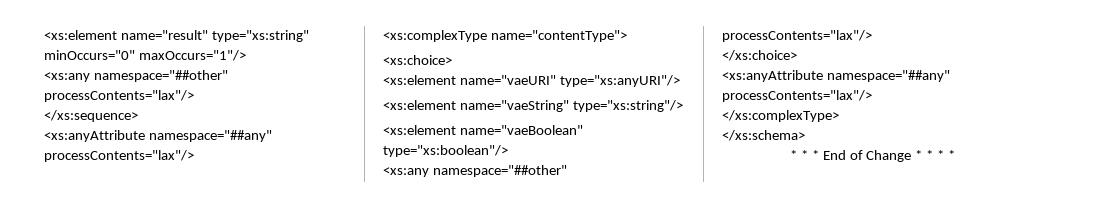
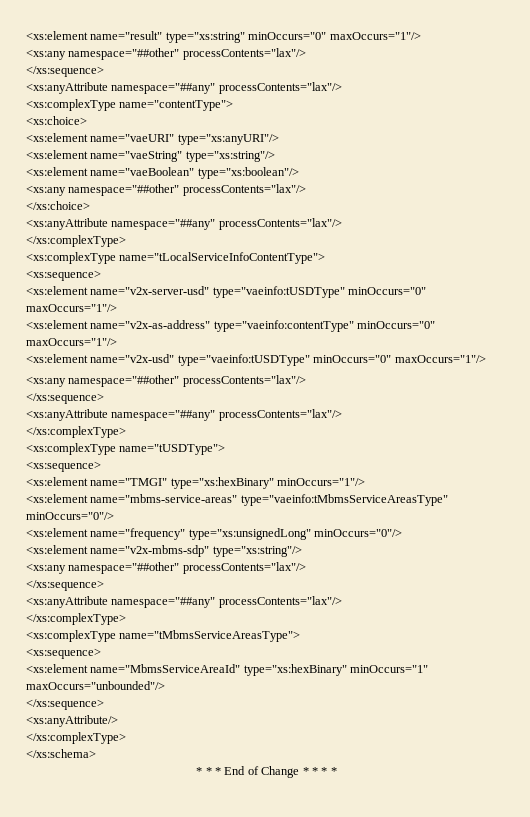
(839, 116) none -> [26,252,326,264] [26,270,101,281] [26,286,427,298] [26,304,117,312] [26,320,436,332] [26,338,117,346] [26,354,486,366] [26,375,306,387] [26,393,104,404] [26,409,342,421] [26,426,126,438] [26,443,226,455] [26,461,101,472] [26,477,366,489] [26,494,448,506] [26,512,114,520] [26,528,403,540] [26,545,302,557] [26,562,306,574] [26,580,104,591] [26,596,342,608] [26,613,126,625] [26,630,301,642] [26,648,101,659] [26,664,429,676] [26,681,165,690] [26,699,104,710] [26,715,118,727] [26,732,126,744] // <xs:complexType name="tLocalServiceInfoContentType"> // <xs:sequence> // <xs:element name="v2x-server-usd" type="vaeinfo:tUSDType" minOccurs="0" maxOccurs="1"/> // <xs:element name="v2x-as-address" type="vaeinfo:contentType" minOccurs="0" maxOccurs="1"/> // <xs:element name="v2x-usd" type="vaeinfo:tUSDType" minOccurs="0" maxOccurs="1"/> // <xs:any namespace="##other" processContents="lax"/> // </xs:sequence> // <xs:anyAttribute namespace="##any" processContents="lax"/> // </xs:complexType> // <xs:complexType name="tUSDType"> // <xs:sequence> // <xs:element name="TMGI" type="xs:hexBinary" minOccurs="1"/> // <xs:element name="mbms-service-areas" type="vaeinfo:tMbmsServiceAreasType" minOccurs="0"/> // <xs:element name="frequency" type="xs:unsignedLong" minOccurs="0"/> // <xs:element name="v2x-mbms-sdp" type="xs:string"/> // <xs:any namespace="##other" processContents="lax"/> // </xs:sequence> // <xs:anyAttribute namespace="##any" processContents="lax"/> // </xs:complexType> // <xs:complexType name="tMbmsServiceAreasType"> // <xs:sequence> // <xs:element name="MbmsServiceAreaId" type="xs:hexBinary" minOccurs="1" maxOccurs="unbounded"/> // </xs:sequence> // <xs:anyAttribute/> // </xs:complexType>

